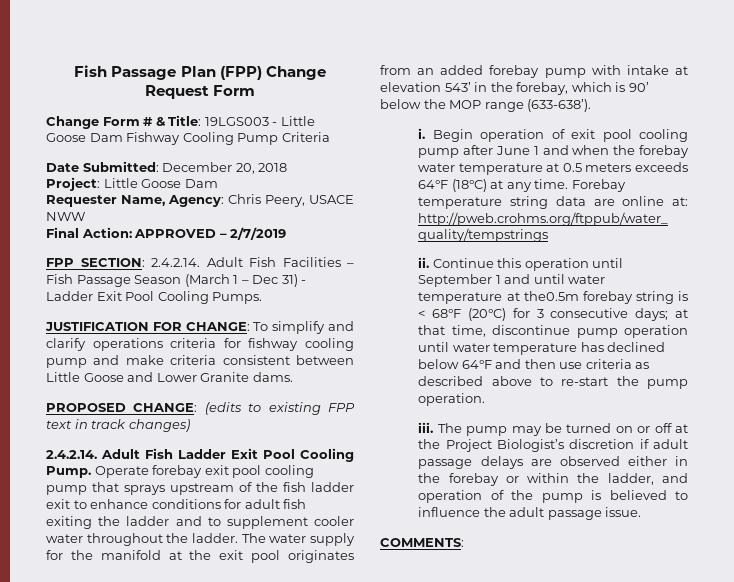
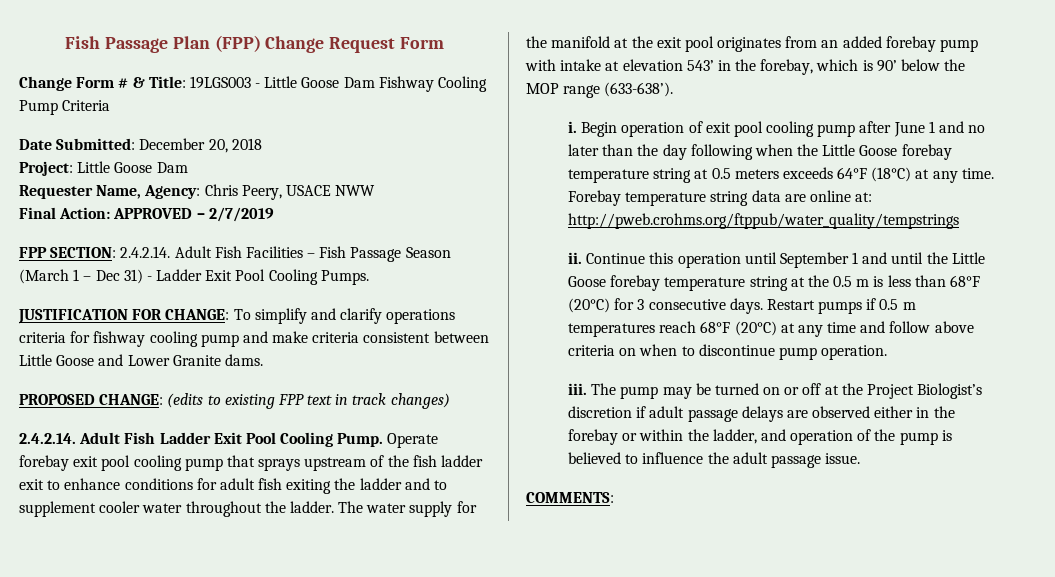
[572,145,689,158] [418,163,543,175] when the forebay water temperature -> [968,125,986,133] [567,144,952,160] [567,168,692,183] no later than the day following when the Little Goose forebay temperature string
[568,275,606,284] [418,291,688,304] [418,310,426,318] water temperature at the0.5m forebay string is < -> [926,252,985,264] [567,275,946,291] the Little Goose forebay temperature string at the 0.5 m is less than
[635,308,688,321] [418,325,688,338] [418,342,666,355] [418,359,650,369] [418,376,639,386] days; at that time, discontinue pump operation until water temperature has declined below 64°F and then use criteria as described above to re-start the -> [729,298,916,314] [567,321,974,337] [567,344,775,356] days. Restart pumps if 0.5 m temperatures reach 68°F (20°C) at any time and follow above criteria on when to discontinue

